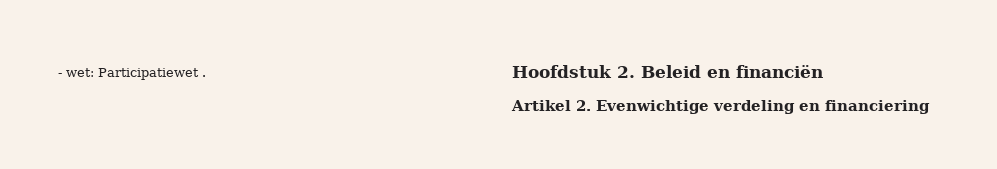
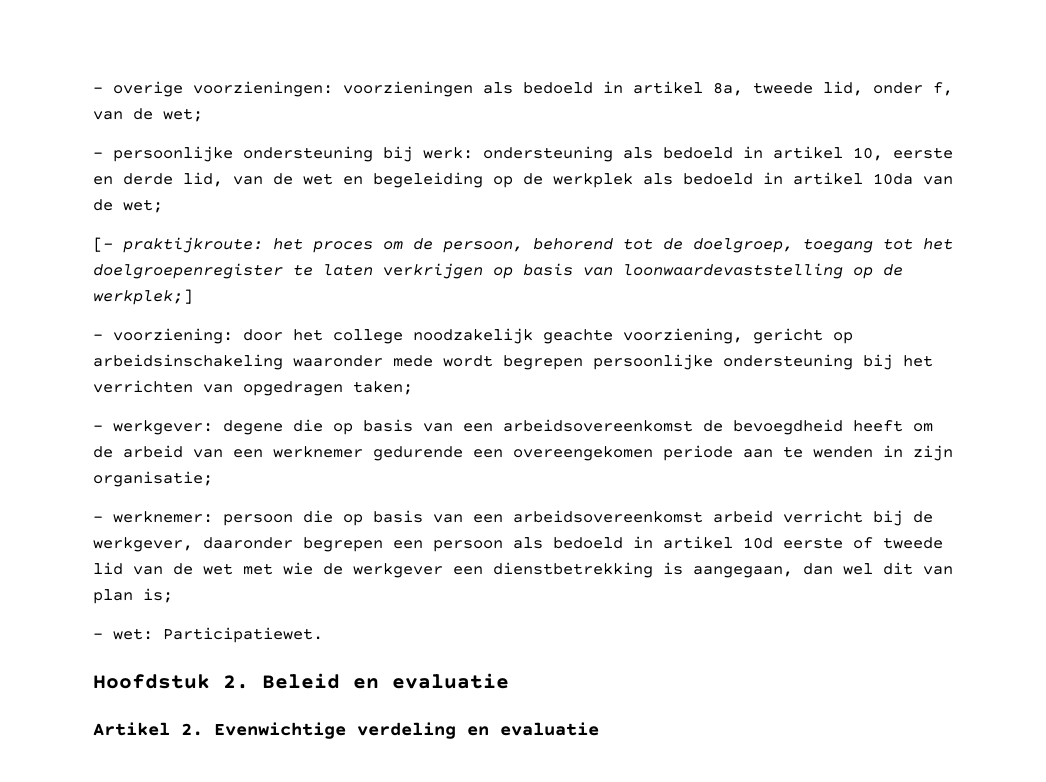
[58,68,206,80] - wet: Participatiewet . -> [93,81,953,97] [93,108,203,122] [93,146,953,162] [93,172,953,188] [93,199,163,213] [93,237,953,253] [93,263,903,279] [93,289,193,305] [93,328,853,344] [93,354,933,370] [93,380,413,396] [93,419,933,435] [93,445,953,461] [93,471,213,487] [93,510,933,526] [93,536,943,552] [93,562,953,578] [93,588,173,604] [93,627,323,643] - overige voorzieningen: voorzieningen als bedoeld in artikel 8a, tweede lid, onder f, van de wet; // - persoonlijke ondersteuning bij werk: ondersteuning als bedoeld in artikel 10, eerste en derde lid, van de wet en begeleiding op de werkplek als bedoeld in artikel 10da van de wet; // [- praktijkroute: het proces om de persoon, behorend tot de doelgroep, toegang tot het doelgroepenregister te laten verkrijgen op basis van loonwaardevaststelling op de werkplek;] // - voorziening: door het college noodzakelijk geachte voorziening, gericht op arbeidsinschakeling waaronder mede wordt begrepen persoonlijke ondersteuning bij het verrichten van opgedragen taken; // - werkgever: degene die op basis van een arbeidsovereenkomst de bevoegdheid heeft om de arbeid van een werknemer gedurende een overeengekomen periode aan te wenden in zijn organisatie; // - werknemer: persoon die op basis van een arbeidsovereenkomst arbeid verricht bij de werkgever, daaronder begrepen een persoon als bedoeld in artikel 10d eerste of tweede lid van de wet met wie de werkgever een dienstbetrekking is aangegaan, dan wel dit van plan is; // - wet: Participatiewet.
[736,65,823,78] financiën -> [392,673,509,689] evaluatie
[825,100,930,114] financiering -> [500,722,599,736] evaluatie

